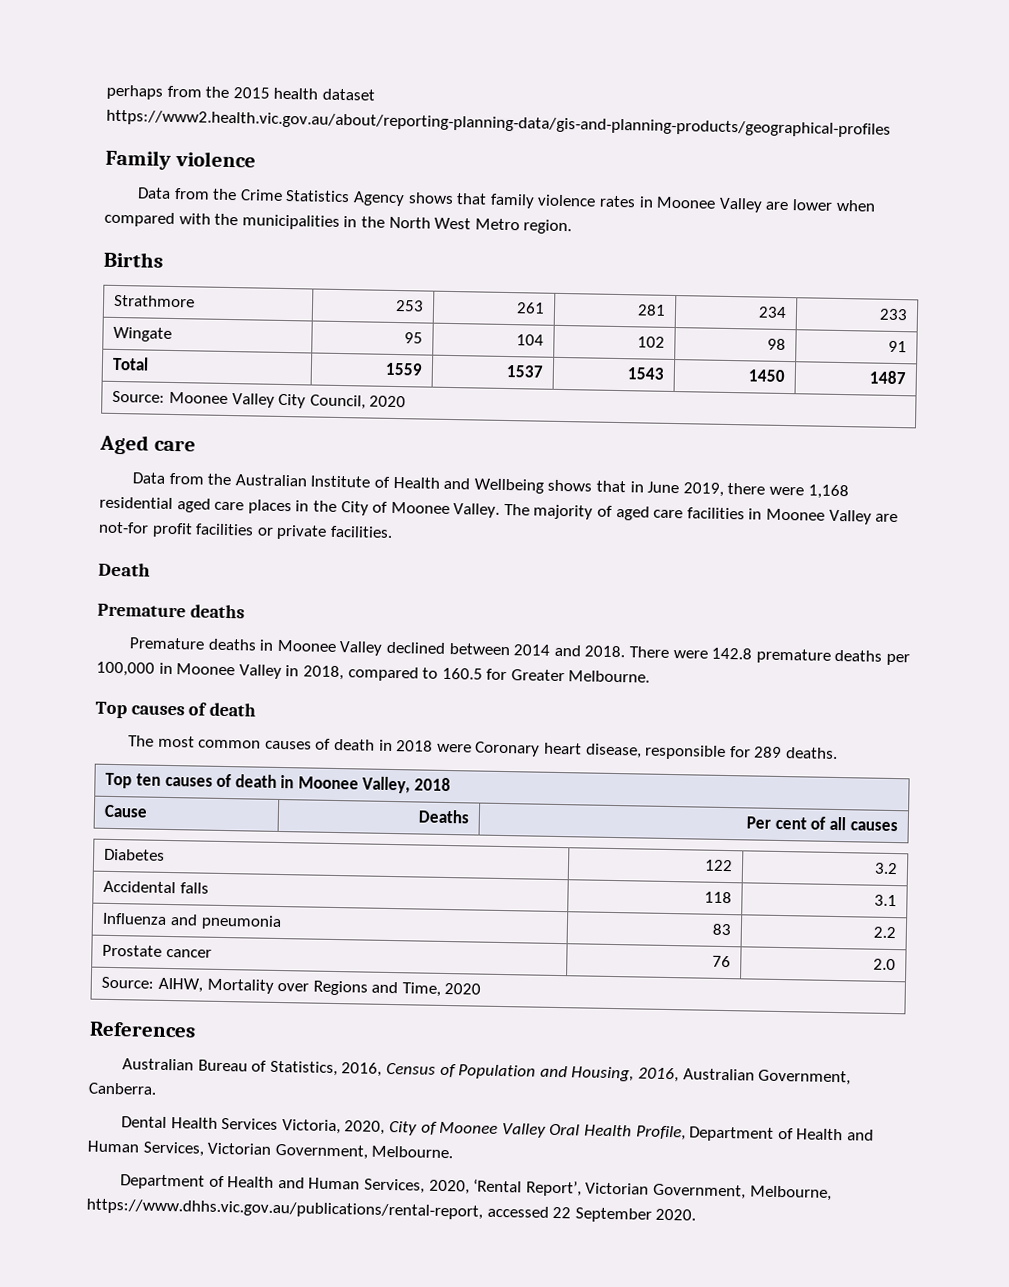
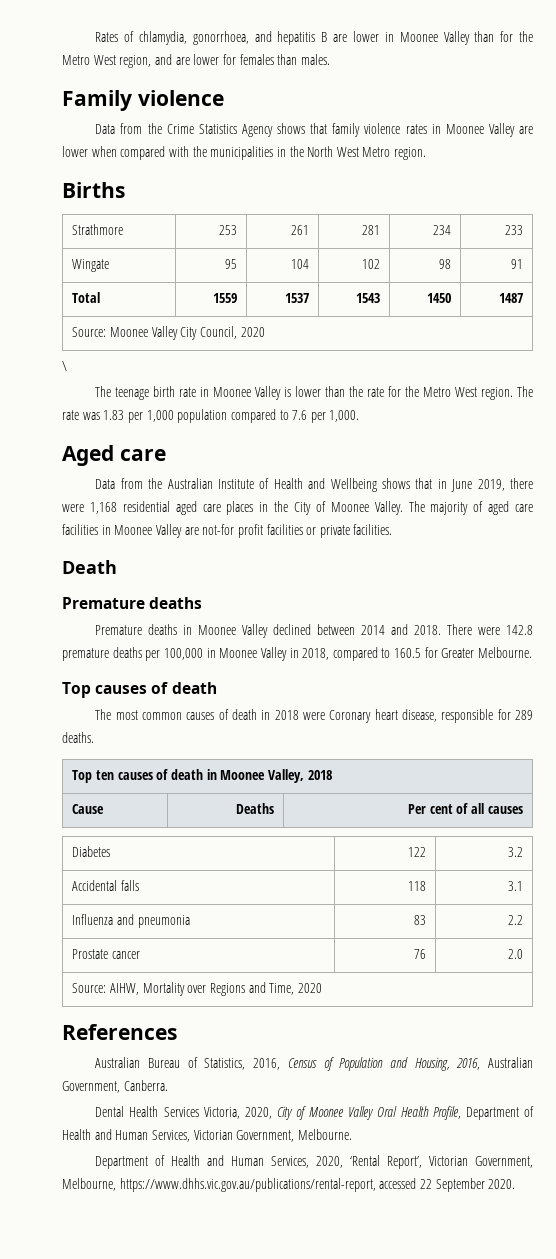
[106,84,375,101] [106,109,891,138] perhaps from the 2015 health dataset https://www2.health.vic.gov.au/about/reporting-planning-data/gis-and-planning-products/geographical-profiles -> [95,31,533,45] [62,54,330,68] Rates of chlamydia, gonorrhoea, and hepatitis B are lower in Moonee Valley than for the Metro West region, and are lower for females than males.
(407, 401) none -> [62,361,67,371] [95,386,533,400] [62,409,360,423] // \ // The teenage birth rate in Moonee Valley is lower than the rate for the Metro West region. The rate was 1.83 per 1,000 population compared to 7.6 per 1,000.

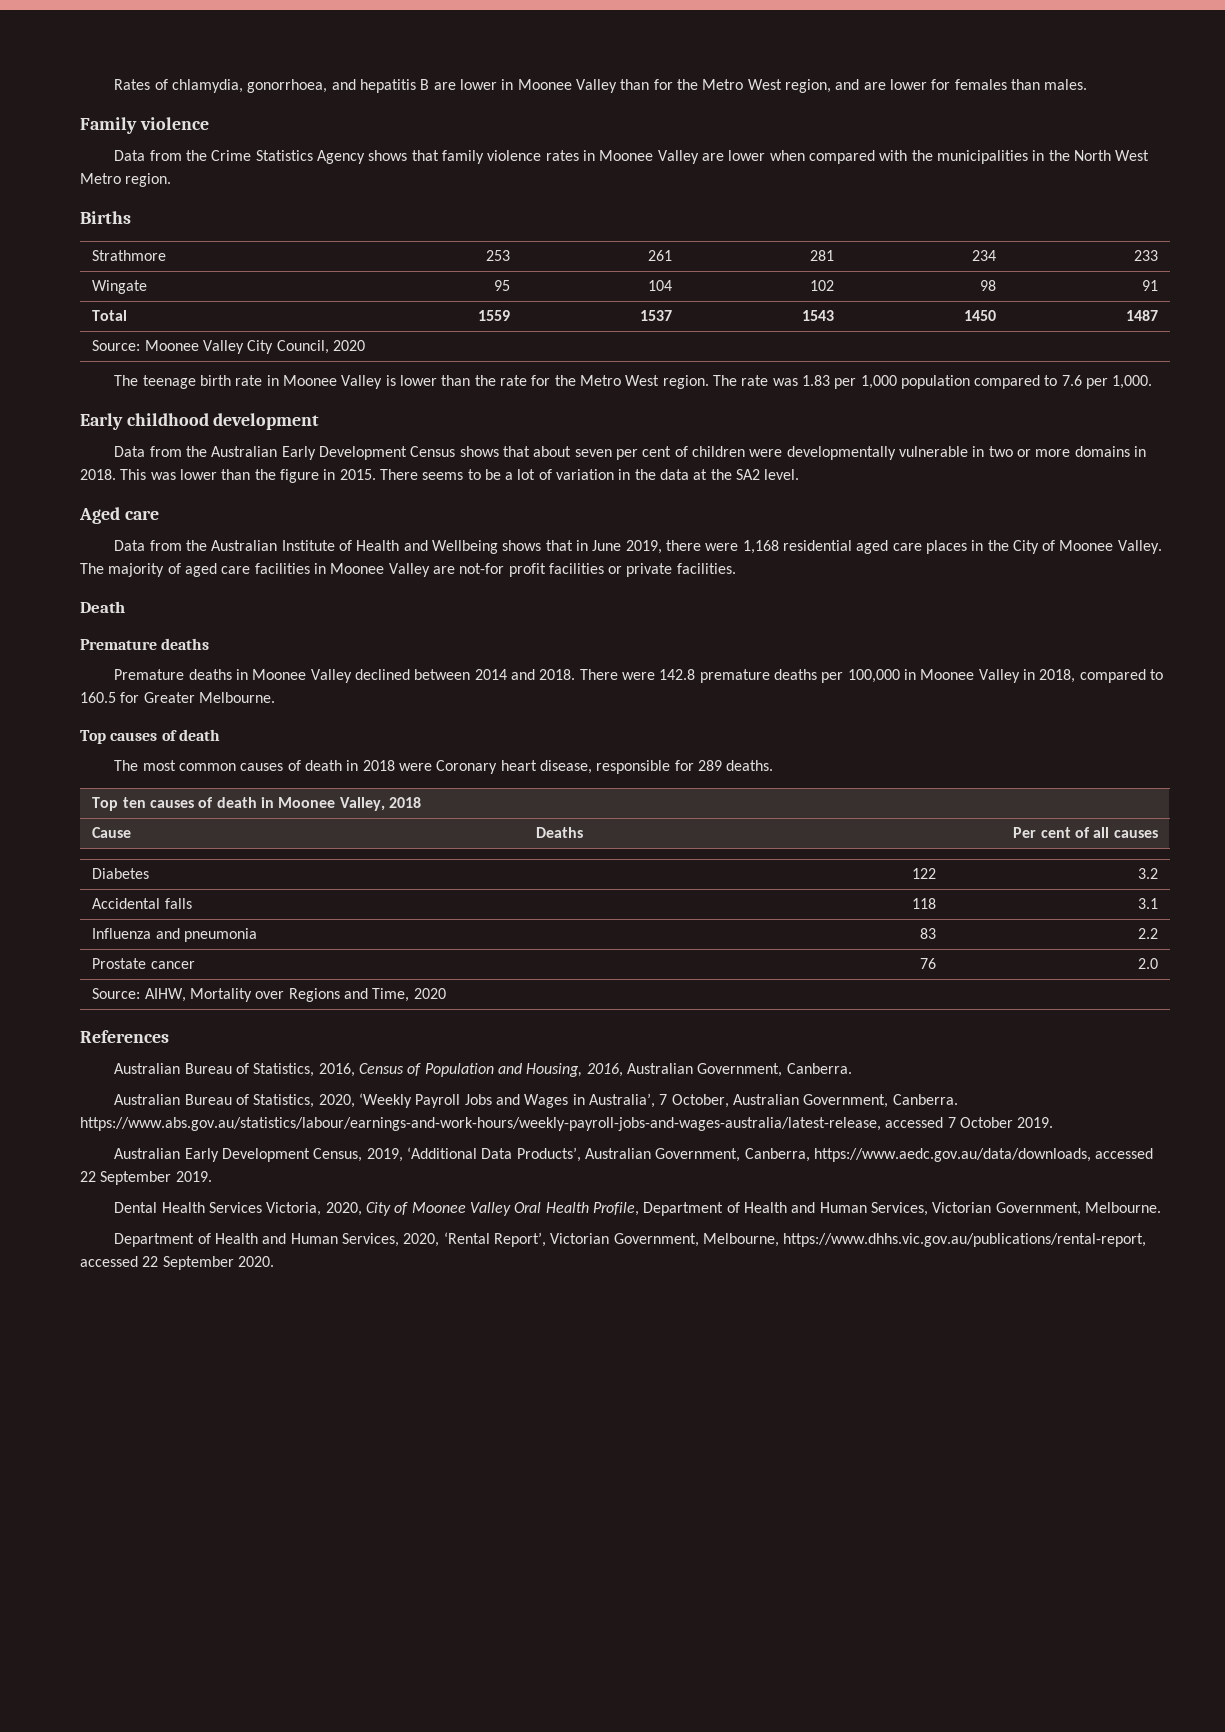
[62,361,67,371] // \ -> (366, 345) none
(360, 416) none -> [80,413,320,430] [114,446,1146,460] [80,469,800,483] // Early childhood development // Data from the Australian Early Development Census shows that about seven per cent of children were developmentally vulnerable in two or more domains in 2018. This was lower than the figure in 2015. There seems to be a lot of variation in the data at the SA2 level.
(168, 1085) none -> [114,1093,958,1108] [80,1117,1054,1131] [114,1147,1154,1162] [80,1171,212,1185] // Australian Bureau of Statistics, 2020, ‘Weekly Payroll Jobs and Wages in Australia’, 7 October, Australian Government, Canberra. https://www.abs.gov.au/statistics/labour/earnings-and-work-hours/weekly-payroll-jobs-and-wages-australia/latest-release, accessed 7 October 2019. // Australian Early Development Census, 2019, ‘Additional Data Products’, Australian Government, Canberra, https://www.aedc.gov.au/data/downloads, accessed 22 September 2019.

